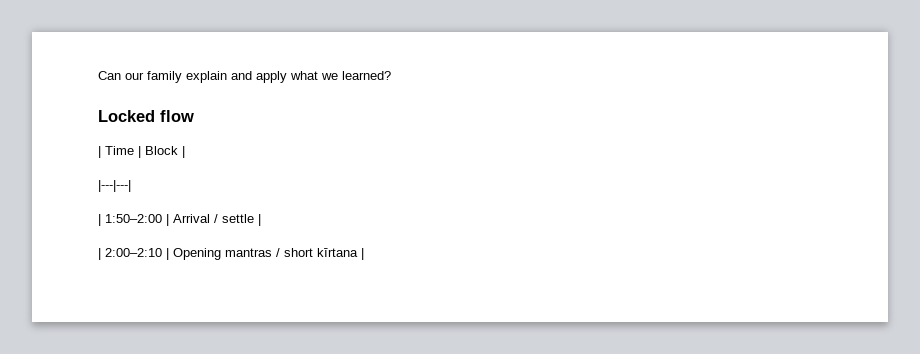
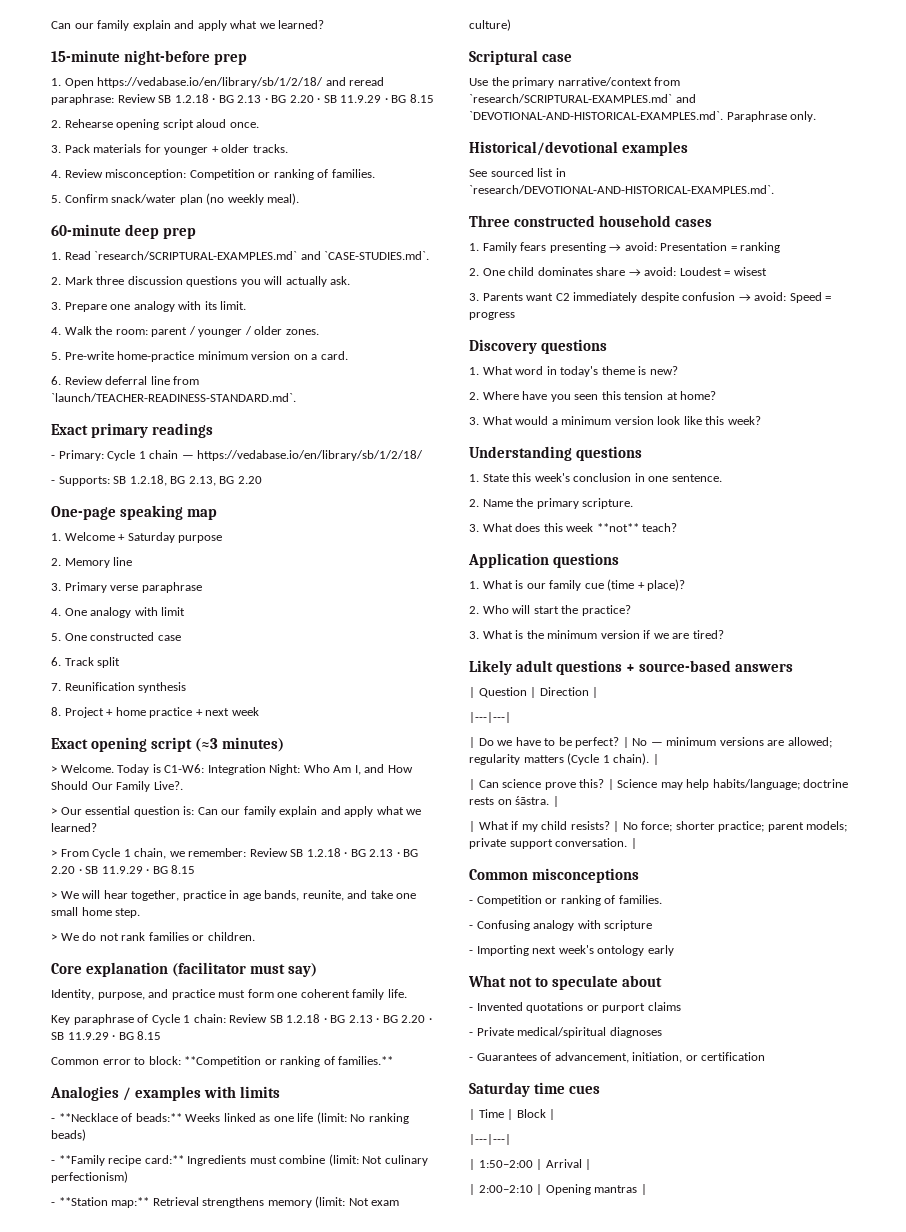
[98,71,391,83] [98,110,194,122] Can our family explain and apply what we learned? // Locked flow -> [51,20,325,31] [51,50,247,65] [51,77,385,88] [51,94,434,105] [51,119,259,130] [51,144,288,155] [51,169,375,180] [51,193,300,205] [51,224,196,239] [51,251,430,260] [51,276,351,287] [51,301,247,312] [51,326,319,337] [51,351,348,362] [51,376,200,385] [51,393,296,402] [51,423,213,438] [51,450,424,461] [51,475,262,486] [51,505,217,520] [51,532,223,543] [51,557,133,568] [51,582,202,593] [51,607,186,618] [51,632,181,641] [51,657,121,668] [51,682,187,693] [51,707,259,718] [51,737,284,752] [51,764,413,775] [51,781,183,792] [51,806,422,817] [51,823,97,832] [51,848,419,859] [51,865,196,874] [51,890,417,901] [51,907,141,918] [51,932,255,941] [51,962,317,977] [51,989,407,1000] [51,1014,432,1025] [51,1031,162,1040] [51,1056,394,1067] [50,1086,280,1101] [51,1112,409,1124] [51,1129,86,1141] [51,1154,428,1166] [51,1171,128,1183] [51,1196,400,1208] [469,19,511,31] [469,50,572,65] [469,77,681,88] [469,94,696,103] [469,111,817,122] [469,141,688,156] [469,168,566,177] [469,185,774,194] [469,215,712,227] [469,242,781,253] [469,267,767,276] [469,292,832,303] [469,312,515,320] [469,339,607,354] [469,366,678,377] [469,391,717,402] [469,416,761,425] [469,446,642,461] [469,473,722,482] [469,498,634,509] [469,523,678,532] [468,553,619,568] [469,579,686,591] [469,605,631,616] [469,630,724,639] [469,660,793,675] [469,687,599,698] [469,712,511,723] [469,737,832,748] [469,753,659,765] [469,779,849,790] [469,796,559,807] [469,821,848,832] [469,838,637,849] [469,868,639,883] [469,895,662,906] [469,920,653,931] [469,945,674,956] [468,975,662,990] [469,1002,681,1013] [469,1027,662,1038] [469,1052,766,1063] [469,1082,600,1097] Can our family explain and apply what we learned? // 15-minute night-before prep // 1. Open https://vedabase.io/en/library/sb/1/2/18/ and reread paraphrase: Review SB 1.2.18 · BG 2.13 · BG 2.20 · SB 11.9.29 · BG 8.15 // 2. Rehearse opening script aloud once. // 3. Pack materials for younger + older tracks. // 4. Review misconception: Competition or ranking of families. // 5. Confirm snack/water plan (no weekly meal). // 60-minute deep prep // 1. Read `research/SCRIPTURAL-EXAMPLES.md` and `CASE-STUDIES.md`. // 2. Mark three discussion questions you will actually ask. // 3. Prepare one analogy with its limit. // 4. Walk the room: parent / younger / older zones. // 5. Pre-write home-practice minimum version on a card. // 6. Review deferral line from `launch/TEACHER-READINESS-STANDARD.md`. // Exact primary readings // - Primary: Cycle 1 chain — https://vedabase.io/en/library/sb/1/2/18/ // - Supports: SB 1.2.18, BG 2.13, BG 2.20 // One-page speaking map // 1. Welcome + Saturday purpose // 2. Memory line // 3. Primary verse paraphrase // 4. One analogy with limit // 5. One constructed case // 6. Track split // 7. Reunification synthesis // 8. Project + home practice + next week // Exact opening script (≈3 minutes) // > Welcome. Today is C1-W6: Integration Night: Who Am I, and How Should Our Family Live?. // > Our essential question is: Can our family explain and apply what we learned? // > From Cycle 1 chain, we remember: Review SB 1.2.18 · BG 2.13 · BG 2.20 · SB 11.9.29 · BG 8.15 // > We will hear together, practice in age bands, reunite, and take one small home step. // > We do not rank families or children. // Core explanation (facilitator must say) // Identity, purpose, and practice must form one coherent family life. // Key paraphrase of Cycle 1 chain: Review SB 1.2.18 · BG 2.13 · BG 2.20 · SB 11.9.29 · BG 8.15 // Common error to block: **Competition or ranking of families.** // Analogies / examples with limits // - **Necklace of beads:** Weeks linked as one life (limit: No ranking beads) // - **Family recipe card:** Ingredients must combine (limit: Not culinary perfectionism) // - **Station map:** Retrieval strengthens memory (limit: Not exam culture) // Scriptural case // Use the primary narrative/context from `research/SCRIPTURAL-EXAMPLES.md` and `DEVOTIONAL-AND-HISTORICAL-EXAMPLES.md`. Paraphrase only. // Historical/devotional examples // See sourced list in `research/DEVOTIONAL-AND-HISTORICAL-EXAMPLES.md`. // Three constructed household cases // 1. Family fears presenting → avoid: Presentation = ranking // 2. One child dominates share → avoid: Loudest = wisest // 3. Parents want C2 immediately despite confusion → avoid: Speed = progress // Discovery questions // 1. What word in today's theme is new? // 2. Where have you seen this tension at home? // 3. What would a minimum version look like this week? // Understanding questions // 1. State this week's conclusion in one sentence. // 2. Name the primary scripture. // 3. What does this week **not** teach? // Application questions // 1. What is our family cue (time + place)? // 2. Who will start the practice? // 3. What is the minimum version if we are tired? // Likely adult questions + source-based answers // | Question | Direction | // |---|---| // | Do we have to be perfect? | No — minimum versions are allowed; regularity matters (Cycle 1 chain). | // | Can science prove this? | Science may help habits/language; doctrine rests on śāstra. | // | What if my child resists? | No force; shorter practice; parent models; private support conversation. | // Common misconceptions // - Competition or ranking of families. // - Confusing analogy with scripture // - Importing next week's ontology early // What not to speculate about // - Invented quotations or purport claims // - Private medical/spiritual diagnoses // - Guarantees of advancement, initiation, or certification // Saturday time cues
[214,214,254,223] / settle -> (582, 1163) none
[276,248,358,257] / short kīrtana -> (638, 1189) none

